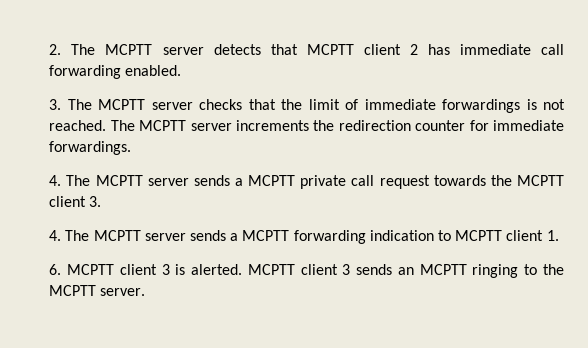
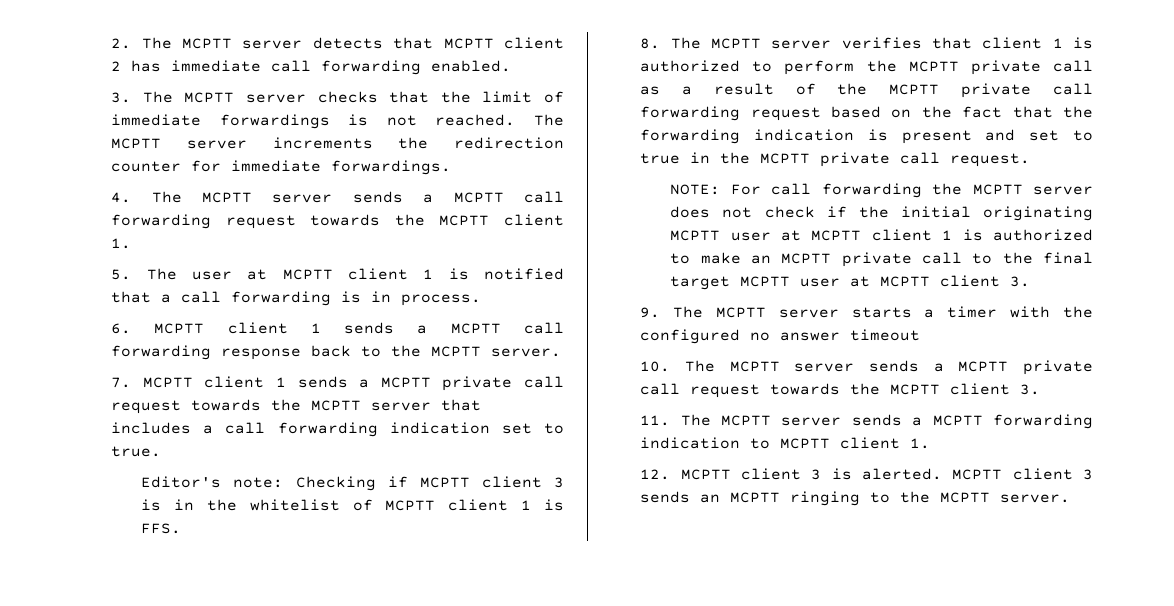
(296, 180) none -> [524,191,564,203] [111,214,564,229] [111,238,132,249] [111,268,564,280] [111,291,482,306] [111,322,564,334] [111,345,562,360] [111,376,564,391] [111,399,482,414] [111,422,564,437] [111,446,162,457] [141,476,564,491] [141,499,564,511] [141,523,182,534] [640,37,1093,49] [640,60,1093,75] [640,83,1093,98] [640,106,1093,121] [640,129,1093,144] [640,152,1031,167] [670,183,1093,198] [670,206,1093,221] [670,229,1093,241] [670,252,1093,267] [670,275,1031,290] [640,306,1093,318] [640,329,921,344] [640,360,1009,372] call forwarding request towards the MCPTT client 1. // 5. The user at MCPTT client 1 is notified that a call forwarding is in process. // 6. MCPTT client 1 sends a MCPTT call forwarding response back to the MCPTT server. // 7. MCPTT client 1 sends a MCPTT private call request towards the MCPTT server that includes a call forwarding indication set to true. // Editor's note: Checking if MCPTT client 3 is in the whitelist of MCPTT client 1 is FFS. // 8. The MCPTT server verifies that client 1 is authorized to perform the MCPTT private call as a result of the MCPTT private call forwarding request based on the fact that the forwarding indication is present and set to true in the MCPTT private call request. // NOTE: For call forwarding the MCPTT server does not check if the initial originating MCPTT user at MCPTT client 1 is authorized to make an MCPTT private call to the final target MCPTT user at MCPTT client 3. // 9. The MCPTT server starts a timer with the configured no answer timeout // 10. The MCPTT server sends a MCPTT
[49,230,62,241] 4. -> [640,415,671,426] 11.
[49,264,62,275] 6. -> [640,469,671,480] 12.

